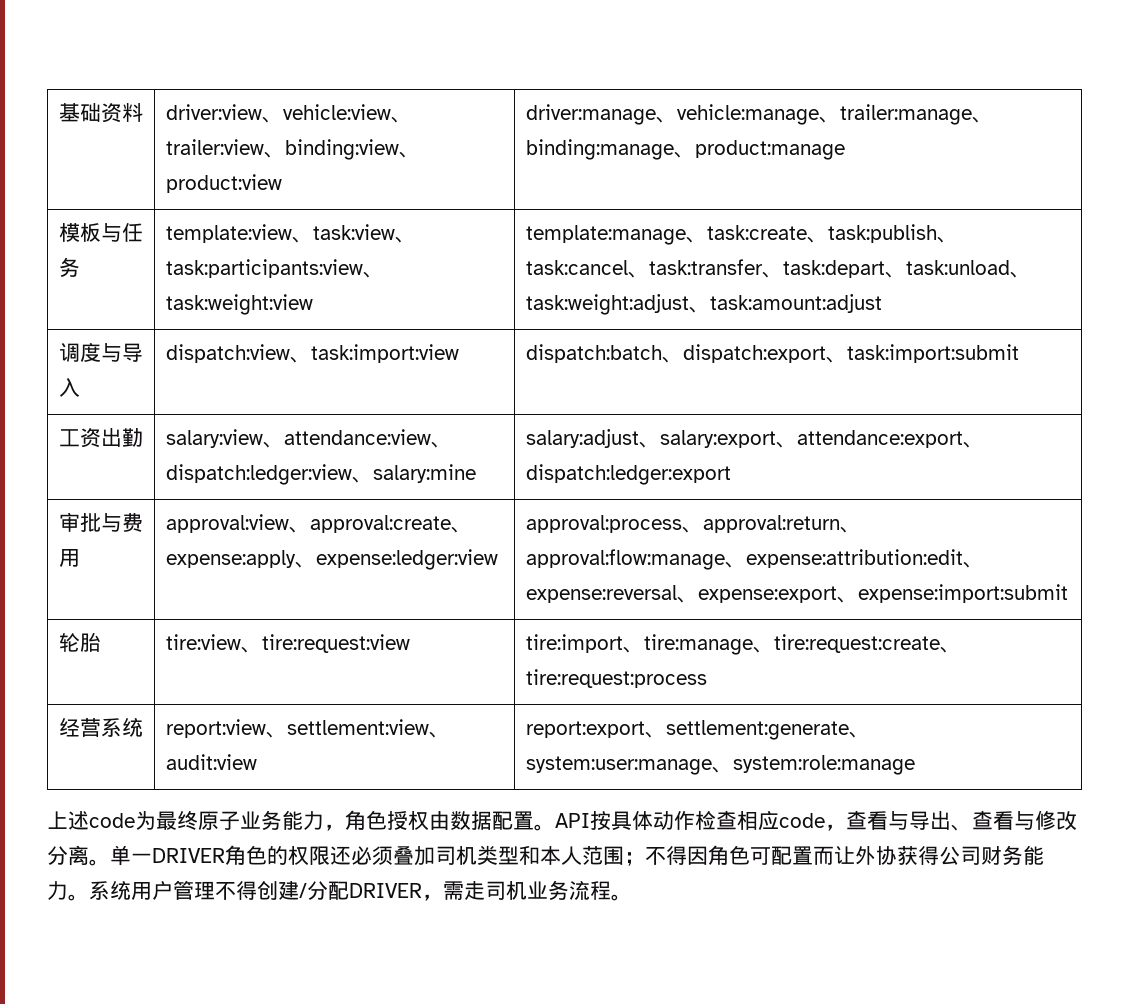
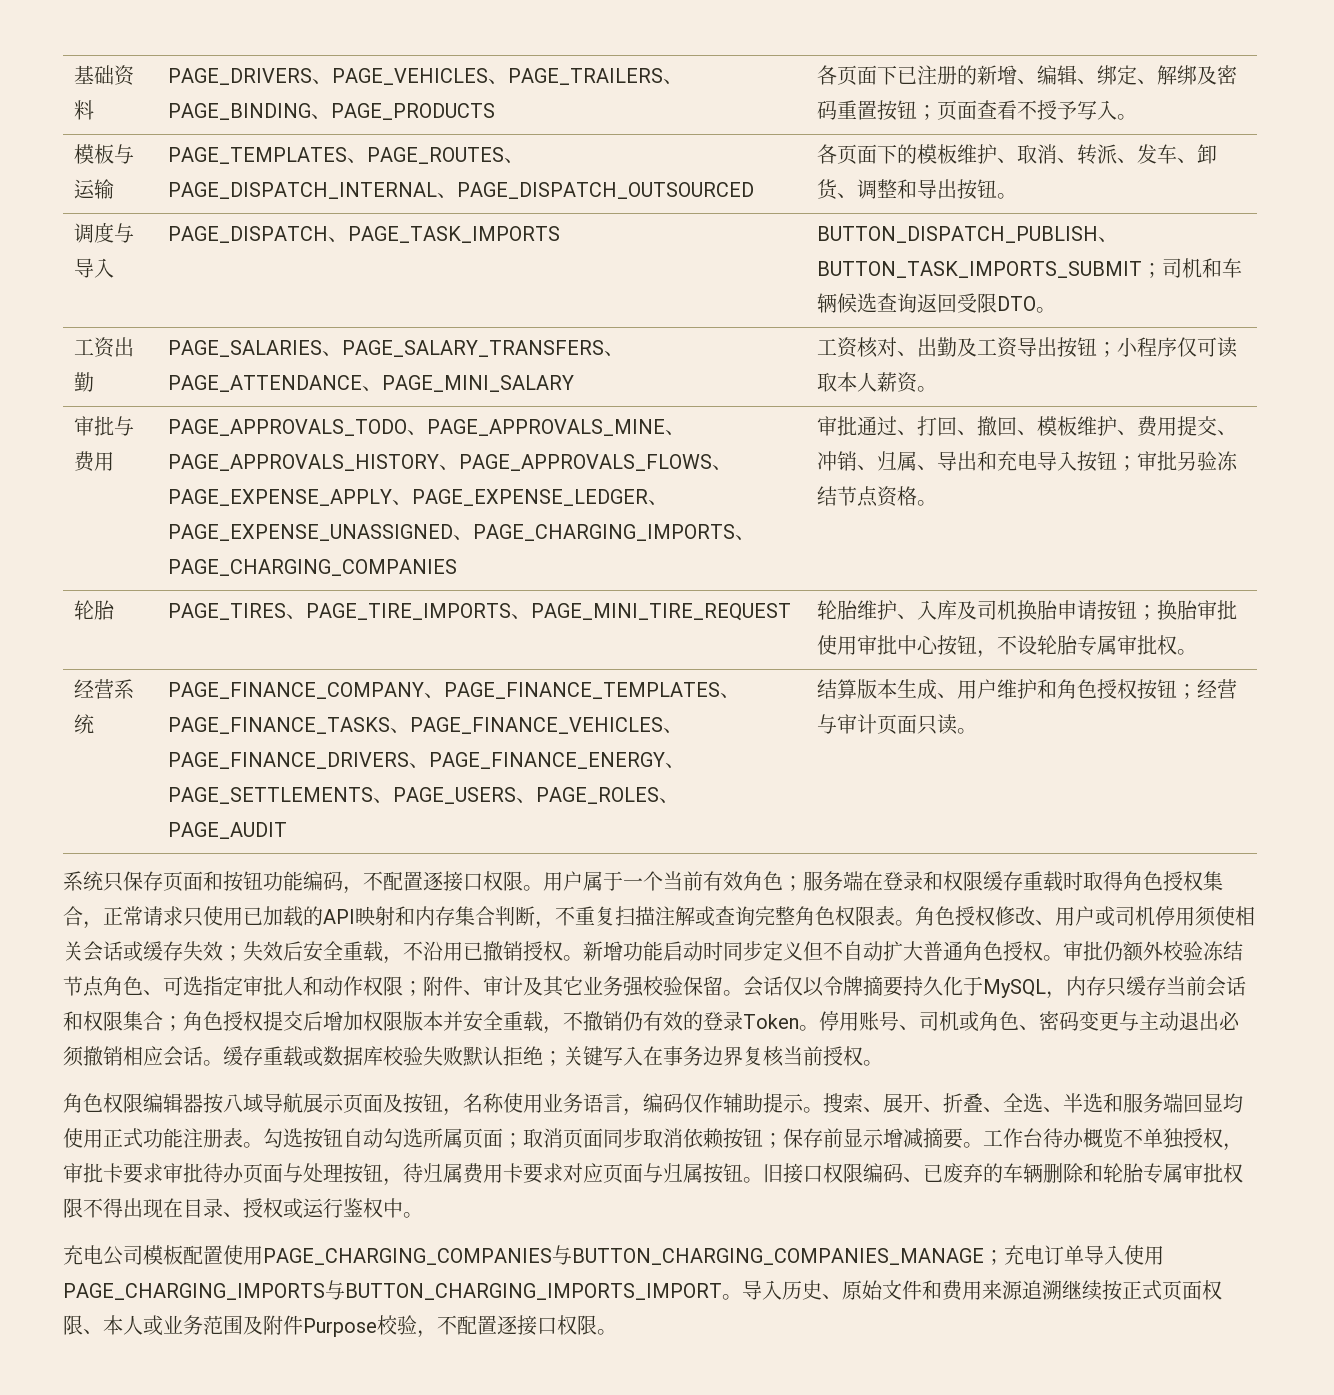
[165,104,412,123] [165,139,420,160] [165,174,282,193] [525,104,993,125] [525,139,845,160] [58,223,143,242] [58,257,80,277] [165,224,416,243] [165,259,384,278] [165,294,313,315] [525,224,958,245] [525,259,1031,278] [525,294,882,315] [58,342,143,362] [58,378,80,397] [165,344,459,363] [525,344,1019,363] [58,428,143,448] [165,429,452,448] [165,464,476,485] [525,429,984,448] [525,464,731,485] [58,512,143,532] [58,549,80,567] [165,514,472,533] [165,549,498,570] [525,515,861,533] [525,549,984,570] [525,584,1068,603] [58,632,101,652] [165,634,410,653] [525,634,961,655] [525,669,707,688] [58,718,143,737] [165,719,450,738] [165,754,257,770] [525,720,870,740] [525,755,915,775] [47,810,1077,831] [47,845,1044,866] [47,880,611,901] driver:view、vehicle:view、trailer:view、binding:view、product:view | driver:manage、vehicle:manage、trailer:manage、binding:manage、product:manage // 模板与任务 | template:view、task:view、task:participants:view、task:weight:view | template:manage、task:create、task:publish、task:cancel、task:transfer、task:depart、task:unload、task:weight:adjust、task:amount:adjust // 调度与导入 | dispatch:view、task:import:view | dispatch:batch、dispatch:export、task:import:submit // 工资出勤 | salary:view、attendance:view、dispatch:ledger:view、salary:mine | salary:adjust、salary:export、attendance:export、dispatch:ledger:export // 审批与费用 | approval:view、approval:create、expense:apply、expense:ledger:view | approval:process、approval:return、approval:flow:manage、expense:attribution:edit、expense:reversal、expense:export、expense:import:submit // 轮胎 | tire:view、tire:request:view | tire:import、tire:manage、tire:request:create、tire:request:process // 经营系统 | report:view、settlement:view、audit:view | report:export、settlement:generate、system:user:manage、system:role:manage // 上述code为最终原子业务能力，角色授权由数据配置。API按具体动作检查相应code，查看与导出、查看与修改分离。单一DRIVER角色的权限还必须叠加司机类型和本人范围；不得因角色可配置而让外协获得公司财务能力。系统用户管理不得创建/分配DRIVER，需走司机业务流程 -> [167,68,683,85] [167,103,495,120] [816,65,1237,85] [816,100,1137,121] [73,144,134,164] [73,179,114,199] [167,147,524,164] [167,182,754,199] [816,144,1217,165] [816,179,1017,200] [73,222,134,243] [73,258,114,278] [167,226,560,243] [816,226,1118,243] [816,258,1242,278] [816,293,1056,313] [73,337,134,358] [73,372,94,392] [167,340,624,357] [167,375,574,392] [816,337,1237,358] [816,372,937,393] [73,416,134,436] [73,451,114,472] [167,419,685,436] [167,454,732,471] [167,489,668,506] [167,524,755,541] [167,559,457,576] [816,416,1237,437] [816,451,1238,472] [816,486,937,507] [73,600,115,620] [167,603,791,621] [816,600,1237,621] [816,635,1197,658] [73,679,134,699] [73,714,94,734] [167,682,740,699] [167,717,683,734] [167,752,685,769] [167,787,679,804] [167,822,287,839] [816,679,1237,700] [816,714,977,735] [63,871,1223,894] [63,906,1255,929] [63,941,1243,964] [63,976,1246,999] [63,1011,1240,1034] [63,1046,883,1067] [63,1093,1243,1116] [63,1128,1243,1151] [63,1163,1243,1186] [63,1198,423,1219] [63,1245,1164,1266] [63,1280,1222,1301] [63,1315,597,1338] PAGE_DRIVERS、PAGE_VEHICLES、PAGE_TRAILERS、PAGE_BINDING、PAGE_PRODUCTS | 各页面下已注册的新增、编辑、绑定、解绑及密码重置按钮；页面查看不授予写入。 // 模板与运输 | PAGE_TEMPLATES、PAGE_ROUTES、PAGE_DISPATCH_INTERNAL、PAGE_DISPATCH_OUTSOURCED | 各页面下的模板维护、取消、转派、发车、卸货、调整和导出按钮。 // 调度与导入 | PAGE_DISPATCH、PAGE_TASK_IMPORTS | BUTTON_DISPATCH_PUBLISH、BUTTON_TASK_IMPORTS_SUBMIT；司机和车辆候选查询返回受限DTO。 // 工资出勤 | PAGE_SALARIES、PAGE_SALARY_TRANSFERS、PAGE_ATTENDANCE、PAGE_MINI_SALARY | 工资核对、出勤及工资导出按钮；小程序仅可读取本人薪资。 // 审批与费用 | PAGE_APPROVALS_TODO、PAGE_APPROVALS_MINE、PAGE_APPROVALS_HISTORY、PAGE_APPROVALS_FLOWS、PAGE_EXPENSE_APPLY、PAGE_EXPENSE_LEDGER、PAGE_EXPENSE_UNASSIGNED、PAGE_CHARGING_IMPORTS、PAGE_CHARGING_COMPANIES | 审批通过、打回、撤回、模板维护、费用提交、冲销、归属、导出和充电导入按钮；审批另验冻结节点资格。 // 轮胎 | PAGE_TIRES、PAGE_TIRE_IMPORTS、PAGE_MINI_TIRE_REQUEST | 轮胎维护、入库及司机换胎申请按钮；换胎审批使用审批中心按钮，不设轮胎专属审批权。 // 经营系统 | PAGE_FINANCE_COMPANY、PAGE_FINANCE_TEMPLATES、PAGE_FINANCE_TASKS、PAGE_FINANCE_VEHICLES、PAGE_FINANCE_DRIVERS、PAGE_FINANCE_ENERGY、PAGE_SETTLEMENTS、PAGE_USERS、PAGE_ROLES、PAGE_AUDIT | 结算版本生成、用户维护和角色授权按钮；经营与审计页面只读。 // 系统只保存页面和按钮功能编码，不配置逐接口权限。用户属于一个当前有效角色；服务端在登录和权限缓存重载时取得角色授权集合，正常请求只使用已加载的API映射和内存集合判断，不重复扫描注解或查询完整角色权限表。角色授权修改、用户或司机停用须使相关会话或缓存失效；失效后安全重载，不沿用已撤销授权。新增功能启动时同步定义但不自动扩大普通角色授权。审批仍额外校验冻结节点角色、可选指定审批人和动作权限；附件、审计及其它业务强校验保留。会话仅以令牌摘要持久化于MySQL，内存只缓存当前会话和权限集合；角色授权提交后增加权限版本并安全重载，不撤销仍有效的登录Token。停用账号、司机或角色、密码变更与主动退出必须撤销相应会话。缓存重载或数据库校验失败默认拒绝；关键写入在事务边界复核当前授权。 // 角色权限编辑器按八域导航展示页面及按钮，名称使用业务语言，编码仅作辅助提示。搜索、展开、折叠、全选、半选和服务端回显均使用正式功能注册表。勾选按钮自动勾选所属页面；取消页面同步取消依赖按钮；保存前显示增减摘要。工作台待办概览不单独授权，审批卡要求审批待办页面与处理按钮，待归属费用卡要求对应页面与归属按钮。旧接口权限编码、已废弃的车辆删除和轮胎专属审批权限不得出现在目录、授权或运行鉴权中。 // 充电公司模板配置使用PAGE_CHARGING_COMPANIES与BUTTON_CHARGING_COMPANIES_MANAGE；充电订单导入使用PAGE_CHARGING_IMPORTS与BUTTON_CHARGING_IMPORTS_IMPORT。导入历史、原始文件和费用来源追溯继续按正式页面权限、本人或业务范围及附件Purpose校验，不配置逐接口权限

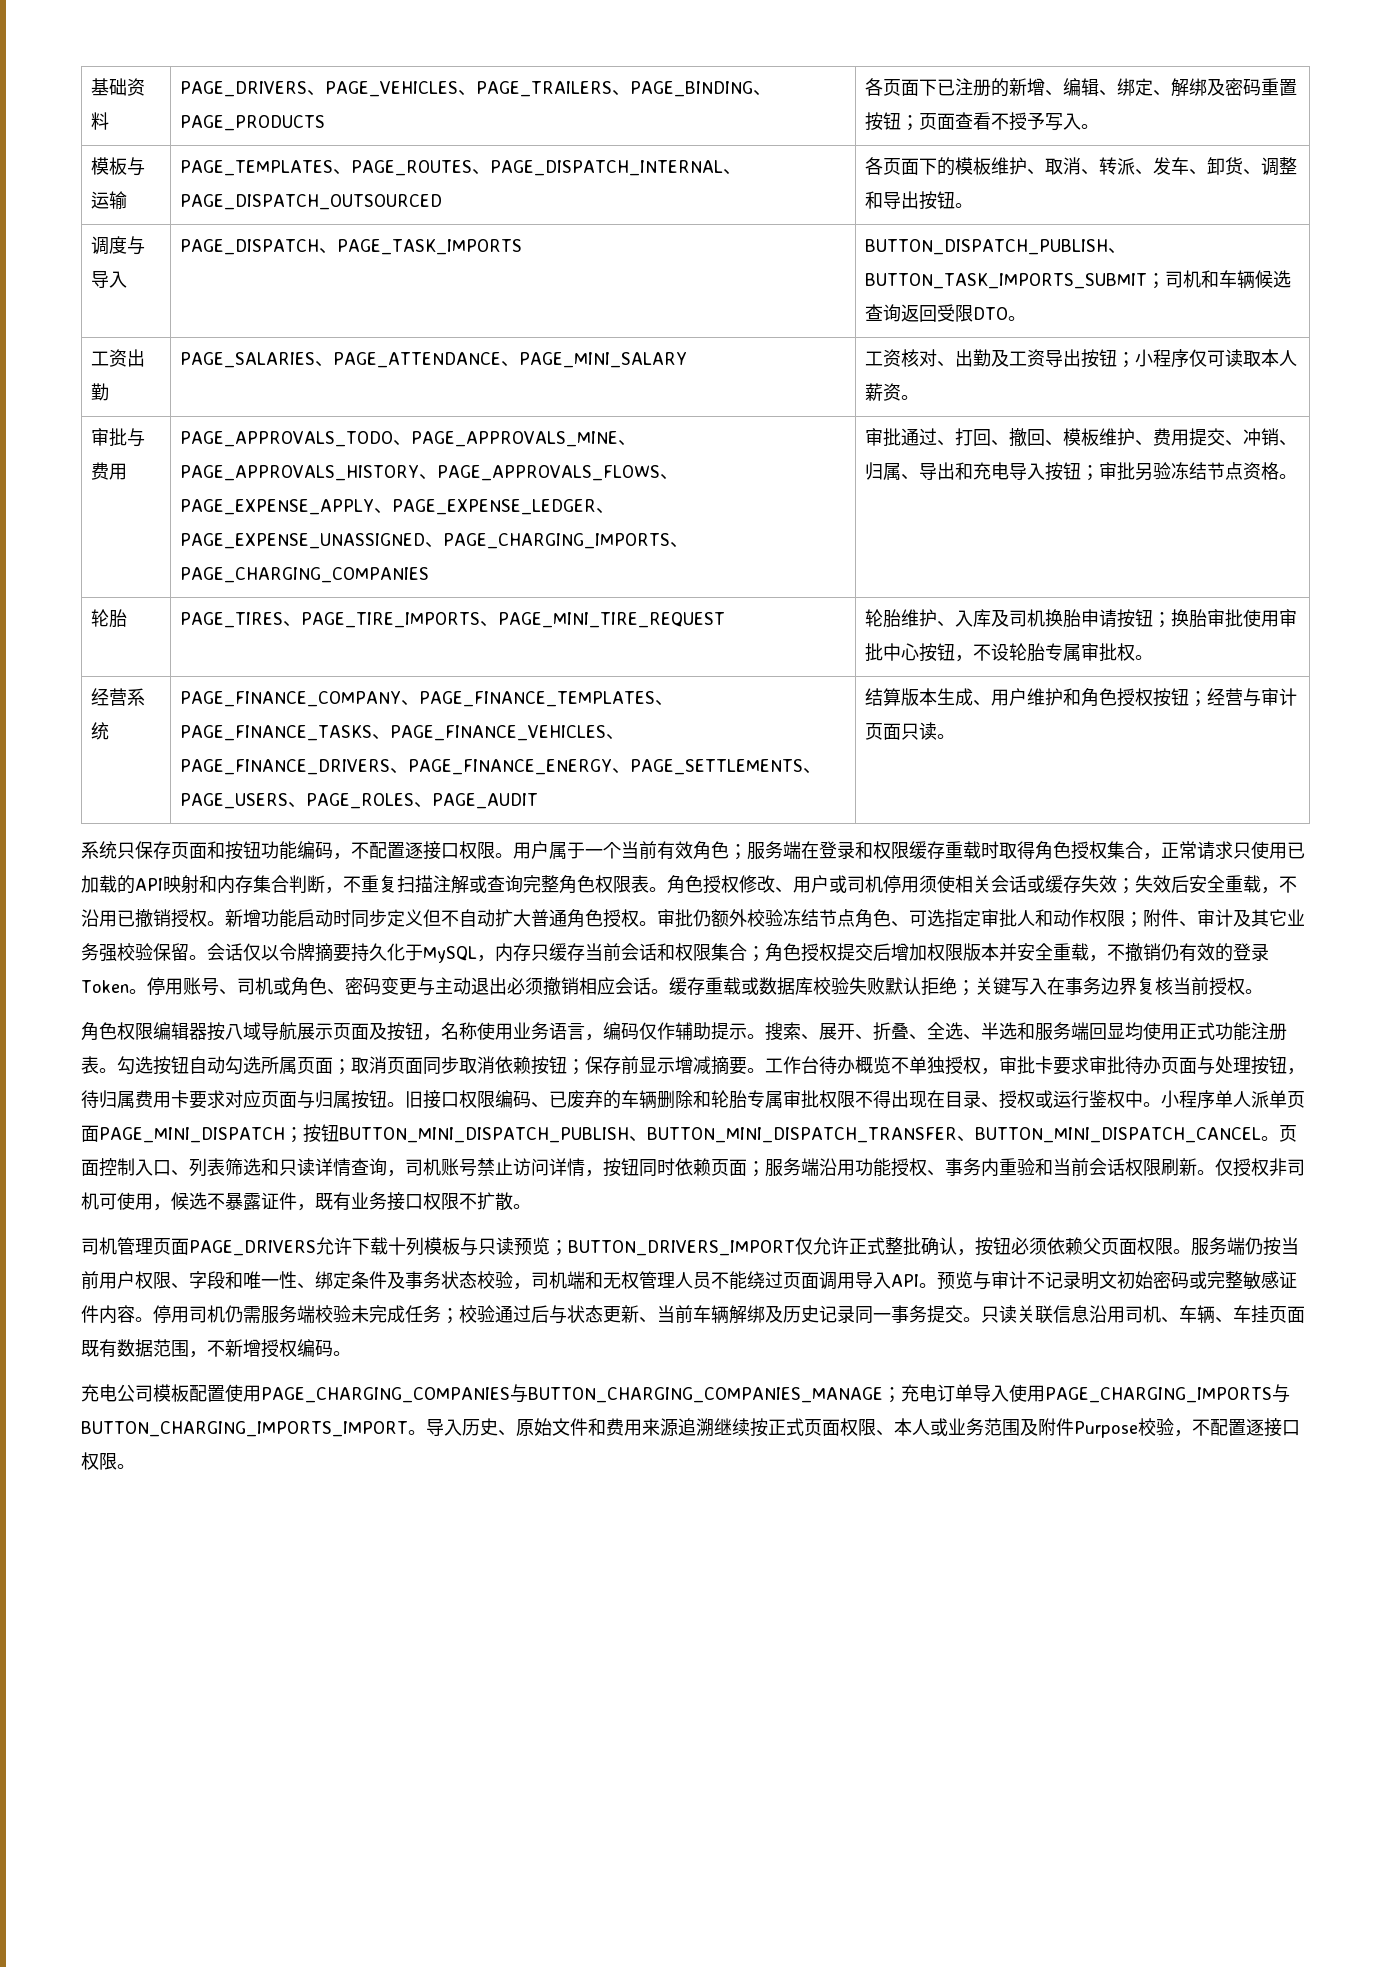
[341,340,624,357] PAGE_SALARY_TRANSFERS、 -> (333, 364) none
(423, 1215) none -> [1161,1090,1305,1109] [81,1124,1297,1143] [81,1158,1305,1177] [81,1192,531,1211] [81,1237,1299,1256] [81,1271,1297,1290] [81,1305,1305,1324] [81,1339,351,1358] 小程序单人派单页面PAGE_MINI_DISPATCH；按钮BUTTON_MINI_DISPATCH_PUBLISH、BUTTON_MINI_DISPATCH_TRANSFER、BUTTON_MINI_DISPATCH_CANCEL。页面控制入口、列表筛选和只读详情查询，司机账号禁止访问详情，按钮同时依赖页面；服务端沿用功能授权、事务内重验和当前会话权限刷新。仅授权非司机可使用，候选不暴露证件，既有业务接口权限不扩散。 // 司机管理页面PAGE_DRIVERS允许下载十列模板与只读预览；BUTTON_DRIVERS_IMPORT仅允许正式整批确认，按钮必须依赖父页面权限。服务端仍按当前用户权限、字段和唯一性、绑定条件及事务状态校验，司机端和无权管理人员不能绕过页面调用导入API。预览与审计不记录明文初始密码或完整敏感证件内容。停用司机仍需服务端校验未完成任务；校验通过后与状态更新、当前车辆解绑及历史记录同一事务提交。只读关联信息沿用司机、车辆、车挂页面既有数据范围，不新增授权编码。

